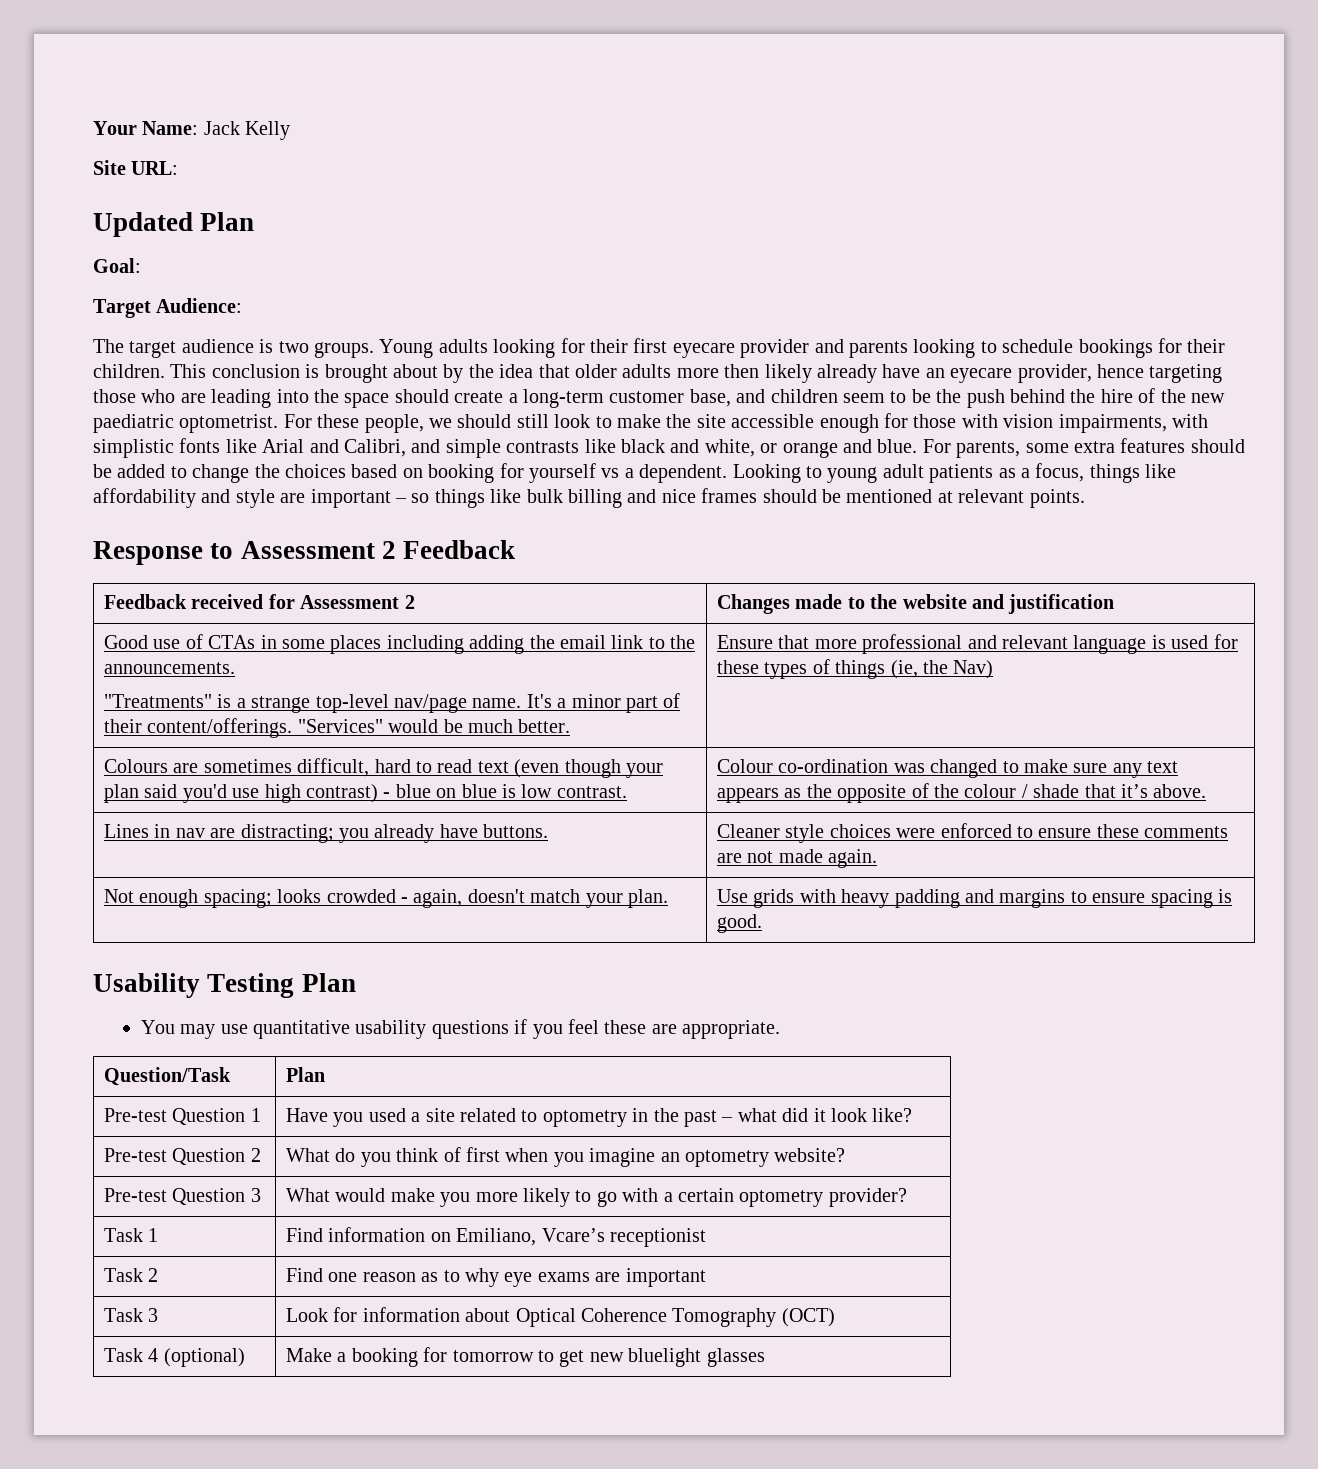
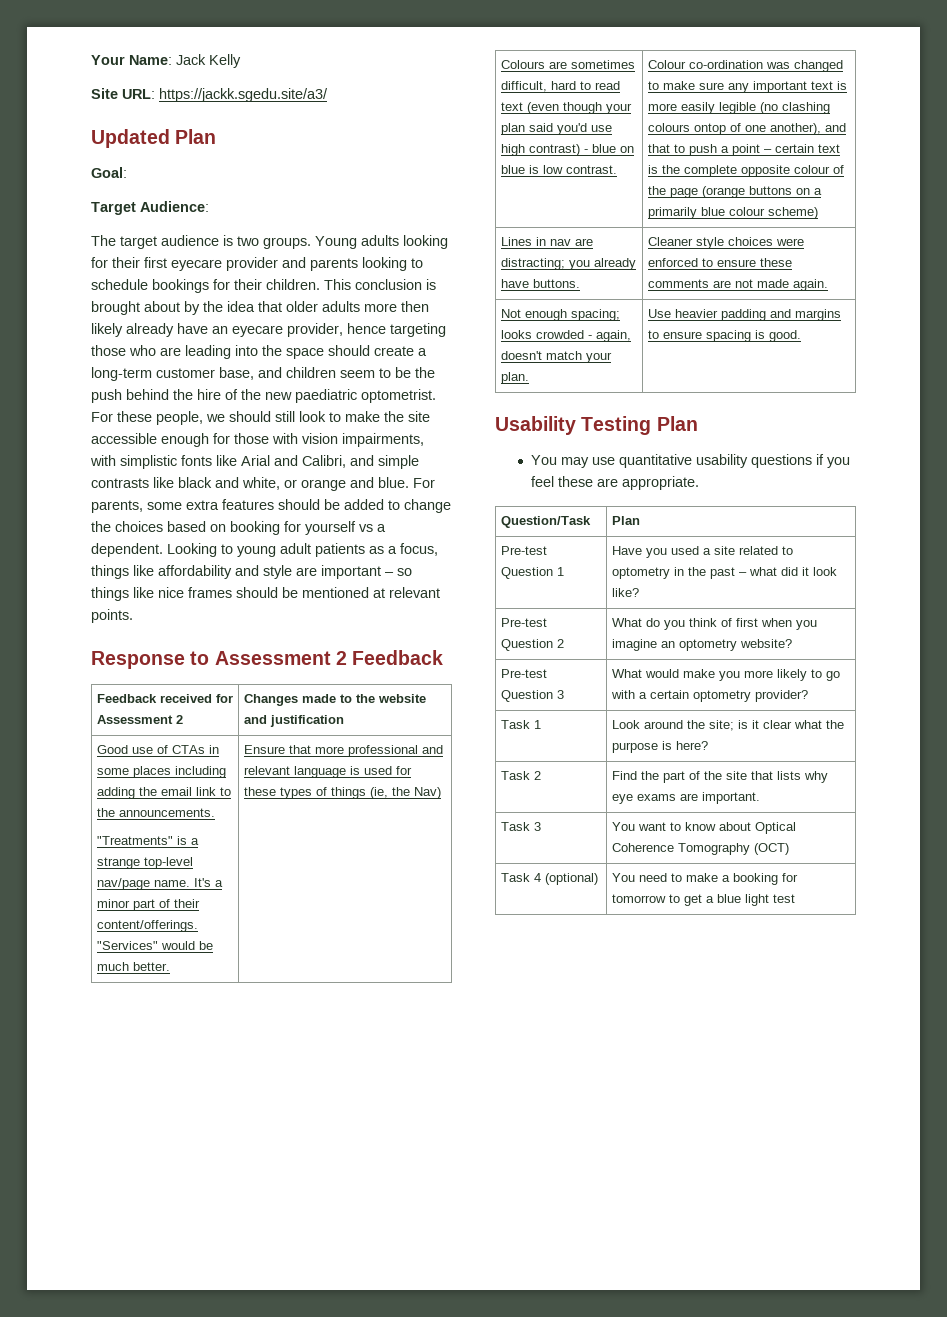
(179, 168) none -> [159,88,328,102] https://jackk.sgedu.site/a3/
[526,489,657,508] bulk billing and -> (154, 592) none
[1147,761,1179,773] [716,783,1207,803] text appears as the opposite of the colour / shade that it’s above. -> [752,81,847,93] [647,102,830,114] [647,123,846,135] [647,144,840,156] [647,165,844,177] [647,186,822,198] [647,207,818,219] important text is more easily legible (no clashing colours ontop of one another), and that to push a point – certain text is the complete opposite colour of the page (orange buttons on a primarily blue colour scheme)
[753,889,890,908] grids with heavy -> [674,309,718,318] heavier
[285,1227,706,1247] [103,1268,159,1282] [285,1268,460,1282] Find information on Emiliano, Vcare’s receptionist // Task 2 | Find one reason as to -> [611,720,844,731] [611,741,708,753] [500,771,541,780] [611,771,801,783] Look around the site; is it clear what the purpose is here? // Task 2 | Find the part of the site that lists
[625,1268,706,1287] important -> [701,792,760,804] important.
[285,1307,460,1322] Look for information -> [611,822,716,831] You want to know
[285,1348,332,1362] Make -> [611,873,718,882] You need to make
[589,1348,765,1367] new bluelight glasses -> [705,894,795,906] a blue light test

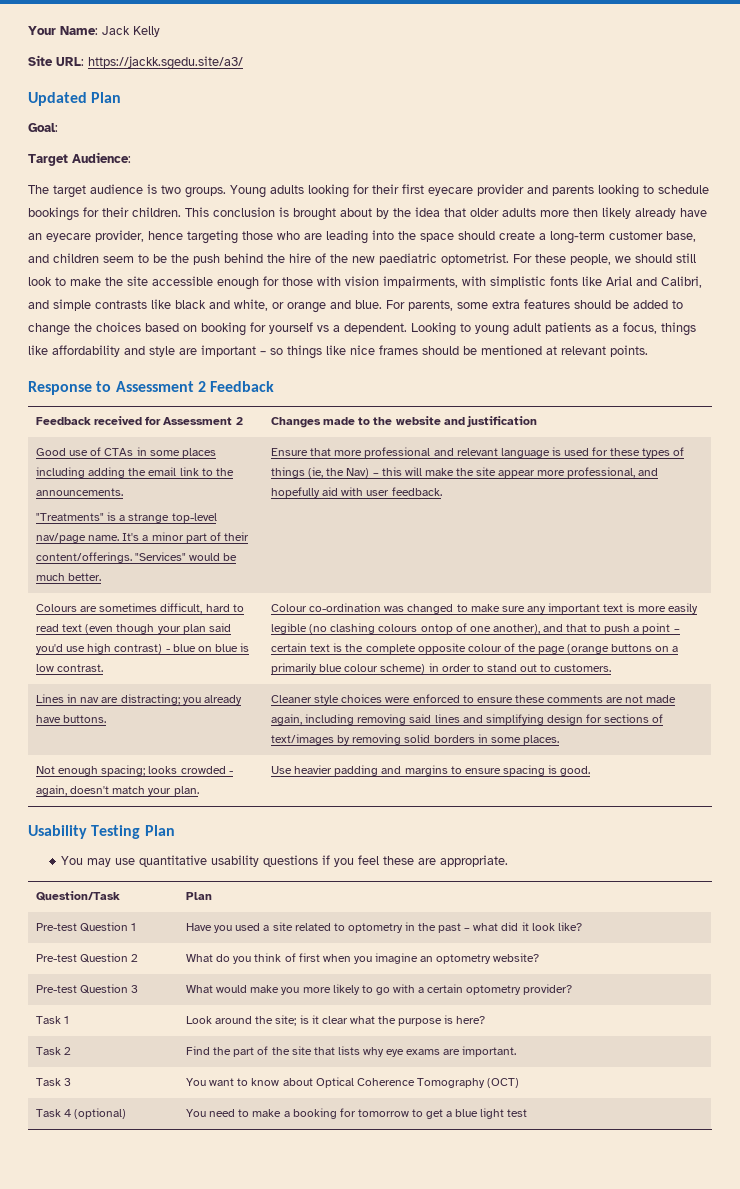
(441, 793) none -> [372,467,659,478] [271,487,442,498] – this will make the site appear more professional, and hopefully aid with user feedback.
(818, 213) none -> [428,663,612,672] in order to stand out to customers.
[792,279,828,291] again. -> [271,714,664,725] [271,734,559,745] again, including removing said lines and simplifying design for sections of text/images by removing solid borders in some places.

